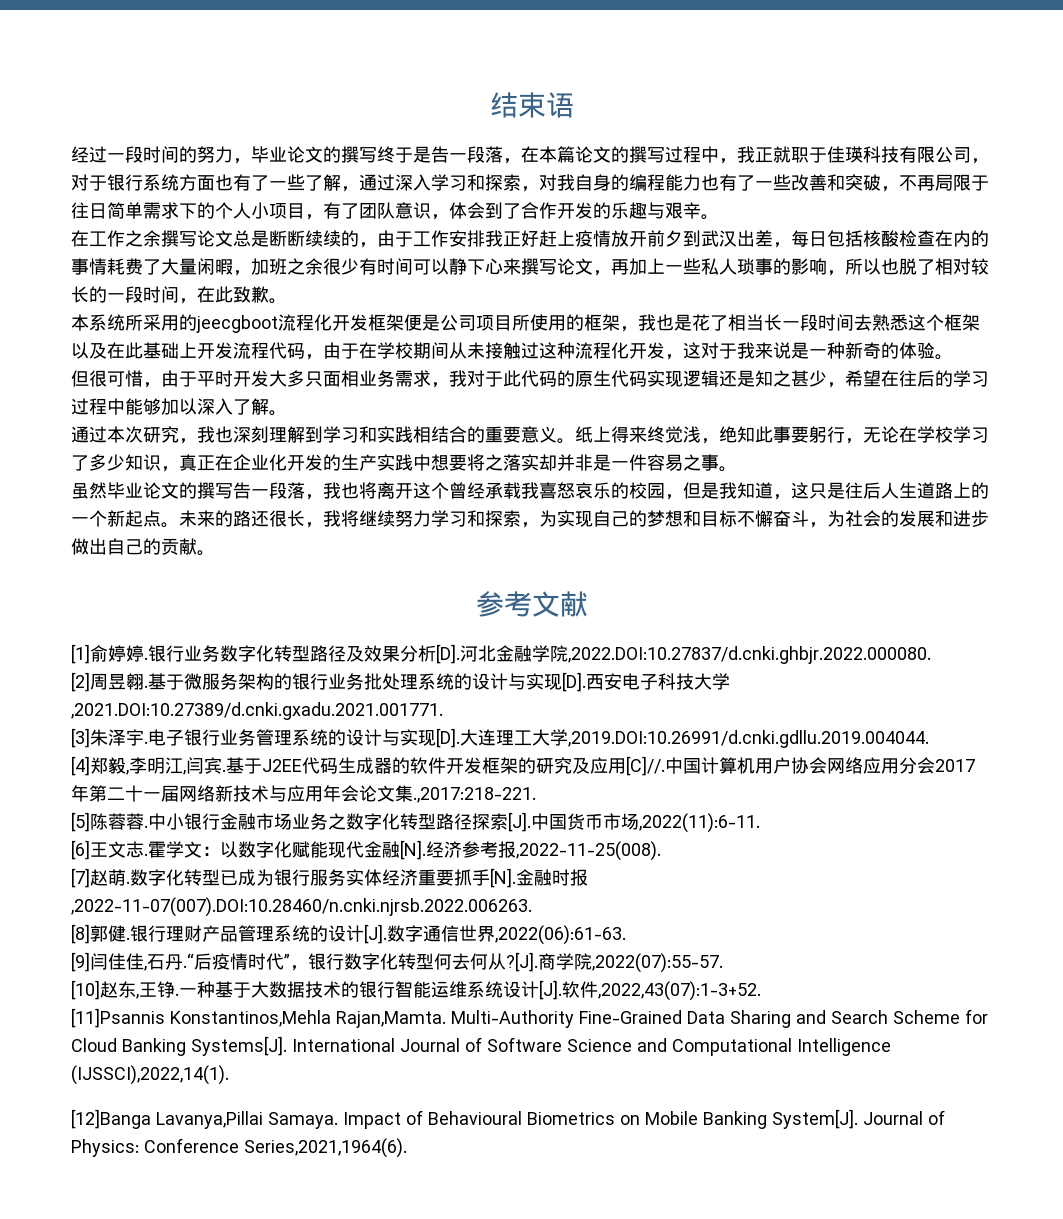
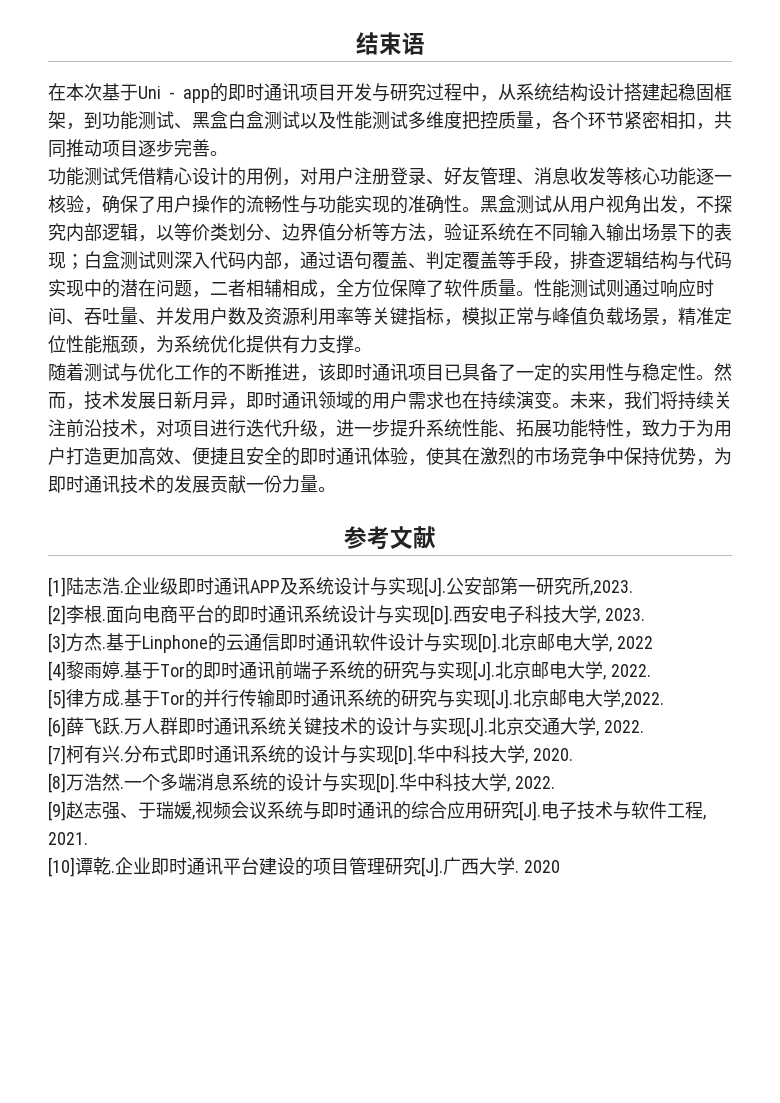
[71,146,989,164] [71,174,989,192] [71,202,719,220] [71,230,989,248] [71,258,989,276] [71,286,287,304] [71,314,980,333] [71,342,953,360] [71,370,989,388] [71,398,287,416] [71,426,989,444] [71,454,737,472] [71,482,989,500] [71,510,989,528] [71,538,215,556] [475,591,588,617] [71,644,931,664] [71,672,472,692] 经过一段时间的努力，毕业论文的撰写终于是告一段落，在本篇论文的撰写过程中，我正就职于佳瑛科技有限公司，对于银行系统方面也有了一些了解，通过深入学习和探索，对我自身的编程能力也有了一些改善和突破，不再局限于往日简单需求下的个人小项目，有了团队意识，体会到了合作开发的乐趣与艰辛。 // 在工作之余撰写论文总是断断续续的，由于工作安排我正好赶上疫情放开前夕到武汉出差，每日包括核酸检查在内的事情耗费了大量闲暇，加班之余很少有时间可以静下心来撰写论文，再加上一些私人琐事的影响，所以也脱了相对较长的一段时间，在此致歉。 // 本系统所采用的jeecgboot流程化开发框架便是公司项目所使用的框架，我也是花了相当长一段时间去熟悉这个框架以及在此基础上开发流程代码，由于在学校期间从未接触过这种流程化开发，这对于我来说是一种新奇的体验。 // 但很可惜，由于平时开发大多只面相业务需求，我对于此代码的原生代码实现逻辑还是知之甚少，希望在往后的学习过程中能够加以深入了解。 // 通过本次研究，我也深刻理解到学习和实践相结合的重要意义。纸上得来终觉浅，绝知此事要躬行，无论在学校学习了多少知识，真正在企业化开发的生产实践中想要将之落实却并非是一件容易之事。 // 虽然毕业论文的撰写告一段落，我也将离开这个曾经承载我喜怒哀乐的校园，但是我知道，这只是往后人生道路上的一个新起点。未来的路还很长，我将继续努力学习和探索，为实现自己的梦想和目标不懈奋斗，为社会的发展和进步做出自己的贡献。 // 参考文献 // [1]俞婷婷.银行业务数字化转型路径及效果分析[D].河北金融学院,2022.DOI:10.27837/d.cnki.ghbjr.2022.000080. // [2]周昱翱.基于微服务架构的银行业务批处理系统的 -> [48,83,732,103] [48,111,732,130] [48,139,228,158] [48,167,732,186] [48,195,732,214] [48,223,732,242] [48,251,732,270] [48,279,714,298] [48,307,732,326] [48,335,372,354] [48,363,732,382] [48,391,732,410] [48,419,732,438] [48,447,732,466] [48,475,336,494] [344,526,436,550] [48,577,633,597] [48,605,340,625] 在本次基于Uni - app的即时通讯项目开发与研究过程中，从系统结构设计搭建起稳固框架，到功能测试、黑盒白盒测试以及性能测试多维度把控质量，各个环节紧密相扣，共同推动项目逐步完善。 // 功能测试凭借精心设计的用例，对用户注册登录、好友管理、消息收发等核心功能逐一核验，确保了用户操作的流畅性与功能实现的准确性。黑盒测试从用户视角出发，不探究内部逻辑，以等价类划分、边界值分析等方法，验证系统在不同输入输出场景下的表现；白盒测试则深入代码内部，通过语句覆盖、判定覆盖等手段，排查逻辑结构与代码实现中的潜在问题，二者相辅相成，全方位保障了软件质量。性能测试则通过响应时间、吞吐量、并发用户数及资源利用率等关键指标，模拟正常与峰值负载场景，精准定位性能瓶颈，为系统优化提供有力支撑。 // 随着测试与优化工作的不断推进，该即时通讯项目已具备了一定的实用性与稳定性。然而，技术发展日新月异，即时通讯领域的用户需求也在持续演变。未来，我们将持续关注前沿技术，对项目进行迭代升级，进一步提升系统性能、拓展功能特性，致力于为用户打造更加高效、便捷且安全的即时通讯体验，使其在激烈的市场竞争中保持优势，为即时通讯技术的发展贡献一份力量。 // 参考文献 // [1]陆志浩.企业级即时通讯APP及系统设计与实现[J].公安部第一研究所,2023. // [2]李根.面向电商平台的即时通讯系统
[71,702,443,720] ,2021.DOI:10.27389/d.cnki.gxadu.2021.001771. -> [597,608,645,624] , 2023.
[90,728,929,748] [71,756,975,776] [71,785,536,803] [71,812,760,833] [71,840,661,861] [71,868,588,888] [71,897,532,917] [71,924,626,945] [71,952,723,973] [71,980,761,1001] [71,1008,988,1028] [71,1036,891,1056] [71,1065,229,1085] [71,1109,945,1129] [71,1138,407,1158] 朱泽宇.电子银行业务管理系统的设计与实现[D].大连理工大学,2019.DOI:10.26991/d.cnki.gdllu.2019.004044. // [4]郑毅,李明江,闫宾.基于J2EE代码生成器的软件开发框架的研究及应用[C]//.中国计算机用户协会网络应用分会2017年第二十一届网络新技术与应用年会论文集.,2017:218-221. // [5]陈蓉蓉.中小银行金融市场业务之数字化转型路径探索[J].中国货币市场,2022(11):6-11. // [6]王文志.霍学文：以数字化赋能现代金融[N].经济参考报,2022-11-25(008). // [7]赵萌.数字化转型已成为银行服务实体经济重要抓手[N].金融时报,2022-11-07(007).DOI:10.28460/n.cnki.njrsb.2022.006263. // [8]郭健.银行理财产品管理系统的设计[J].数字通信世界,2022(06):61-63. // [9]闫佳佳,石丹.“后疫情时代”，银行数字化转型何去何从?[J].商学院,2022(07):55-57. // [10]赵东,王铮.一种基于大数据技术的银行智能运维系统设计[J].软件,2022,43(07):1-3+52. // [11]Psannis Konstantinos,Mehla Rajan,Mamta. Multi-Authority Fine-Grained Data Sharing and Search Scheme for Cloud Banking Systems[J]. International Journal of Software Science and Computational Intelligence (IJSSCI),2022,14(1). // [12]Banga Lavanya,Pillai Samaya. Impact of Behavioural Biometrics on Mobile Banking System[J]. Journal of Physics: Conference Series,2021,1964(6). -> [66,633,653,653] [48,661,651,681] [48,689,664,709] [48,717,644,737] [48,745,573,765] [48,773,555,793] [48,801,706,821] [48,832,88,845] [48,857,560,877] 方杰.基于Linphone的云通信即时通讯软件设计与实现[D].北京邮电大学, 2022 // [4]黎雨婷.基于Tor的即时通讯前端子系统的研究与实现[J].北京邮电大学, 2022. // [5]律方成.基于Tor的并行传输即时通讯系统的研究与实现[J].北京邮电大学,2022. // [6]薛飞跃.万人群即时通讯系统关键技术的设计与实现[J].北京交通大学, 2022. // [7]柯有兴.分布式即时通讯系统的设计与实现[D].华中科技大学, 2020. // [8]万浩然.一个多端消息系统的设计与实现[D].华中科技大学, 2022. // [9]赵志强、于瑞媛,视频会议系统与即时通讯的综合应用研究[J].电子技术与软件工程, 2021. // [10]谭乾.企业即时通讯平台建设的项目管理研究[J].广西大学. 2020

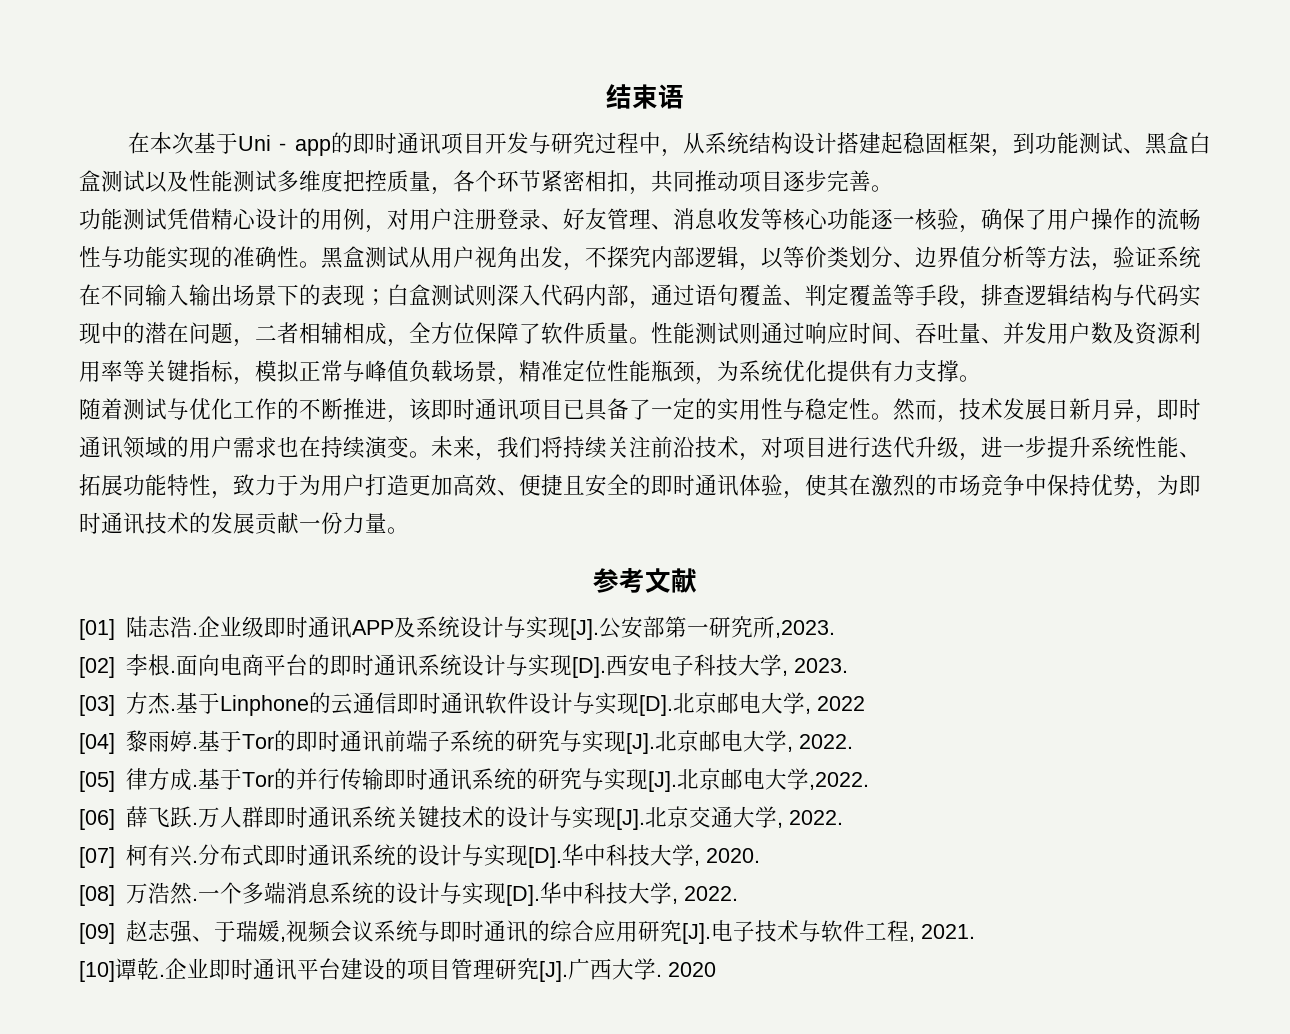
[48,577,66,597] [1] -> [79,619,115,640] [01]
[48,605,66,625] [2] -> [79,657,115,678] [02]
[48,633,66,653] [3] -> [79,695,115,716] [03]
[48,661,66,681] [4] -> [79,733,115,754] [04]
[48,689,66,709] [5] -> [79,771,115,792] [05]
[48,717,66,737] [6] -> [79,809,115,830] [06]
[48,745,66,765] [7] -> [79,847,115,868] [07]
[48,773,66,793] [8] -> [79,885,115,906] [08]
[48,801,66,821] [9] -> [79,923,115,944] [09]

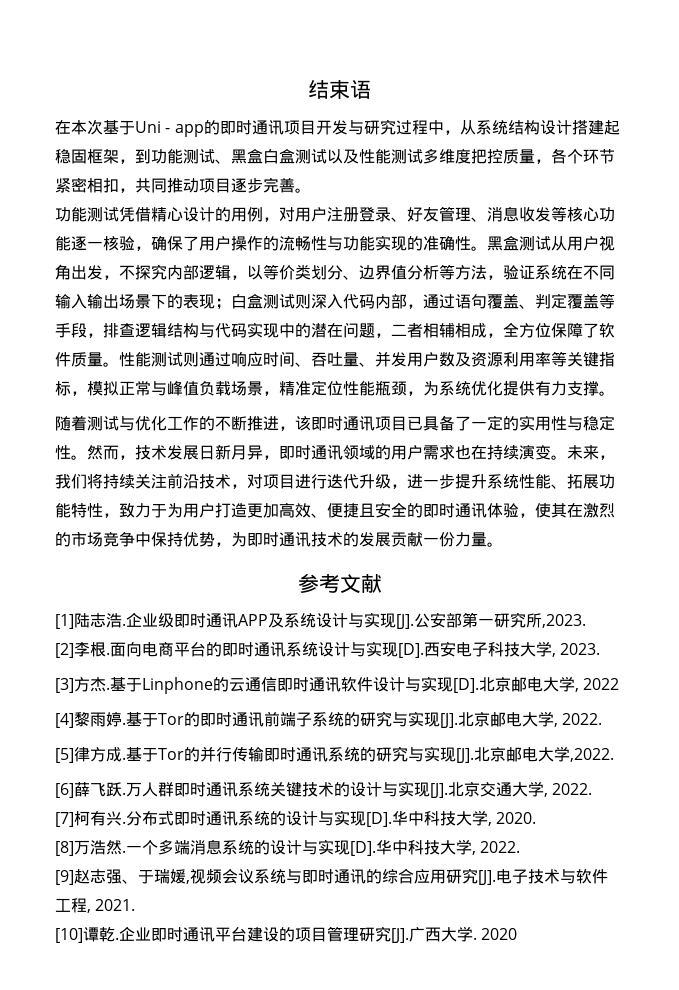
[79,619,115,640] [01] -> [55,614,74,629] [1]
[79,657,115,678] [02] -> [55,643,74,658] [2]
[79,695,115,716] [03] -> [55,678,74,693] [3]
[79,733,115,754] [04] -> [55,713,74,728] [4]
[79,771,115,792] [05] -> [55,748,74,763] [5]
[79,809,115,830] [06] -> [55,783,74,798] [6]
[79,847,115,868] [07] -> [55,812,74,827] [7]
[79,885,115,906] [08] -> [55,841,74,856] [8]
[79,923,115,944] [09] -> [55,870,74,885] [9]

